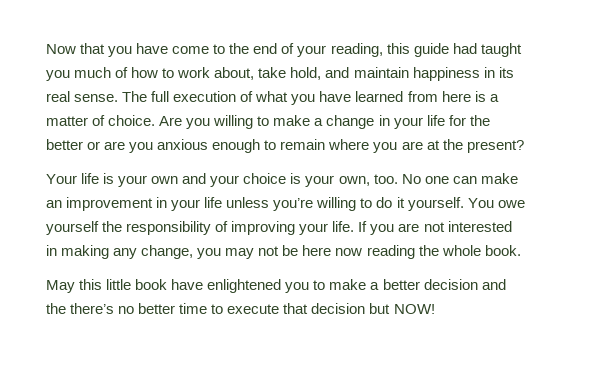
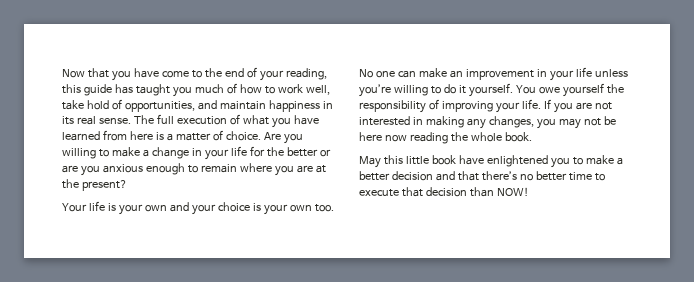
[452,43,477,54] had -> [114,84,133,94] has
[214,67,322,80] about, take hold, -> [305,85,330,95] [62,99,195,112] well, take hold of opportunities,
[338,176,370,186] own, -> [289,205,312,212] own
[141,245,194,259] change, -> [488,116,534,128] changes,
[46,303,66,314] the -> [457,171,479,181] that
[369,303,391,314] but -> [469,187,494,197] than

